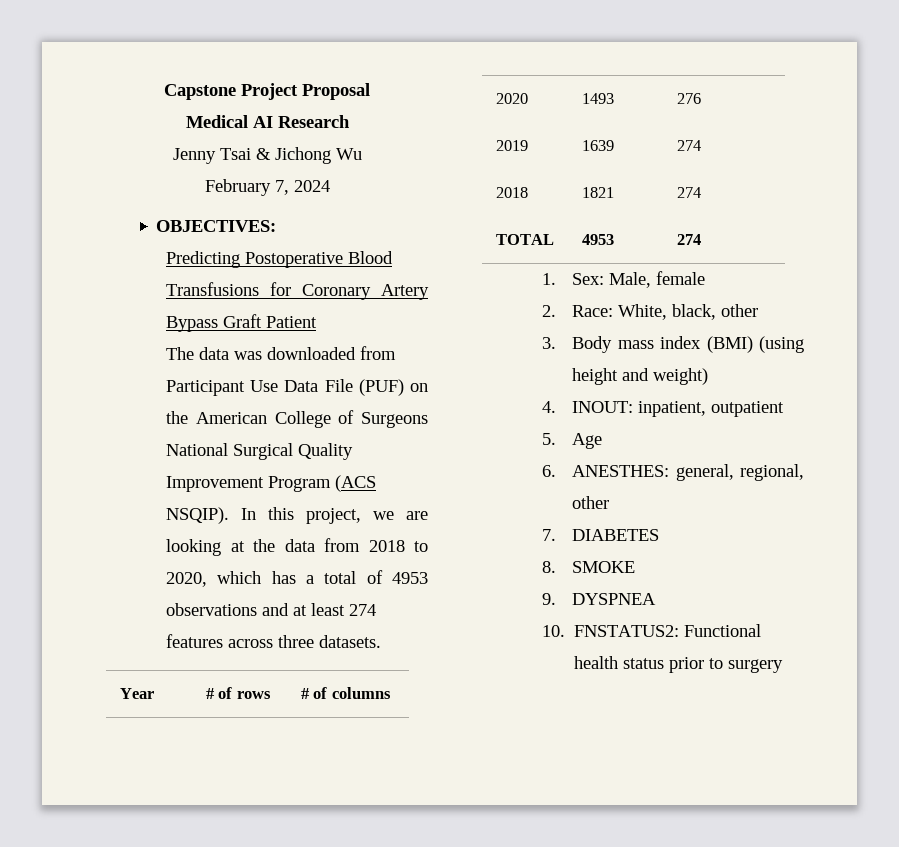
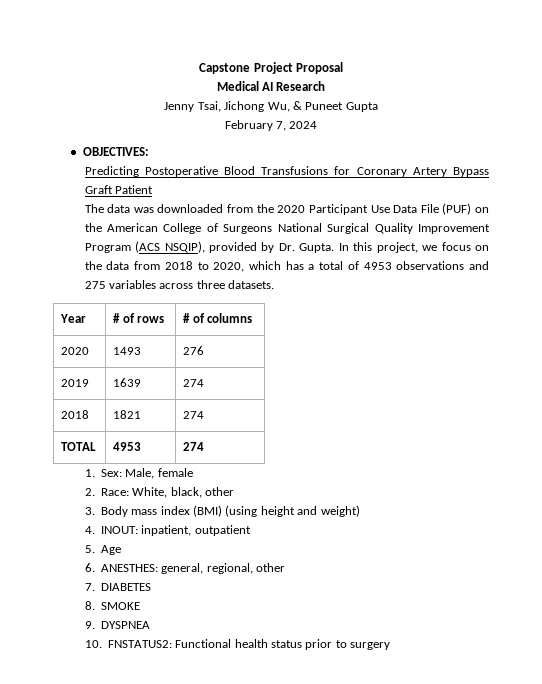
[219,147,362,164] Tsai & Jichong Wu -> [197,101,378,112] Tsai, Jichong Wu, & Puneet Gupta
(397, 353) none -> [256,204,306,213] the 2020
[166,507,230,524] NSQIP). -> [164,241,335,253] NSQIP), provided by Dr. Gupta.
[405,511,428,520] [166,539,245,556] are looking at -> [441,242,490,251] focus on
[293,603,377,616] [166,634,224,648] at least 274 features -> [84,280,157,289] 275 variables

